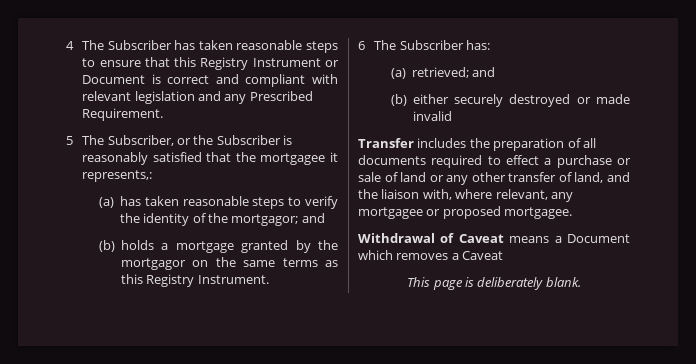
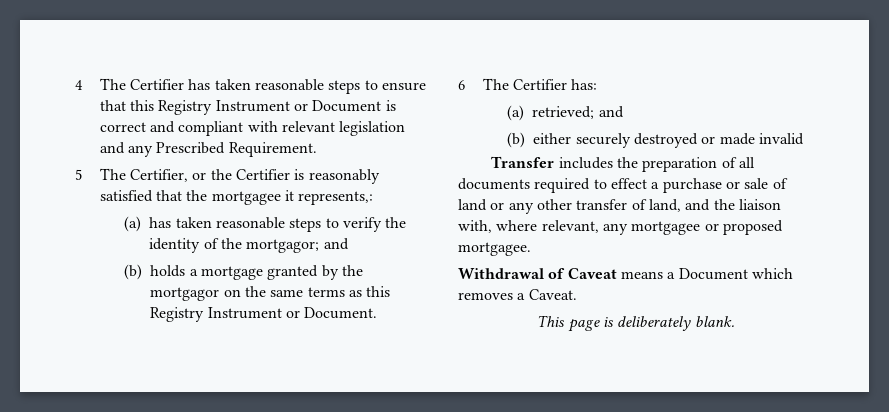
[107,40,172,50] Subscriber -> [129,79,184,90] Certifier
[107,135,174,146] Subscriber, -> [129,169,188,182] Certifier,
[216,135,281,145] Subscriber -> [235,169,290,180] Certifier
[197,275,269,284] Instrument. -> [207,307,378,319] Instrument or Document.
[399,40,464,50] Subscriber -> [512,79,567,90] Certifier
[462,251,504,260] Caveat -> [528,289,577,300] Caveat.

